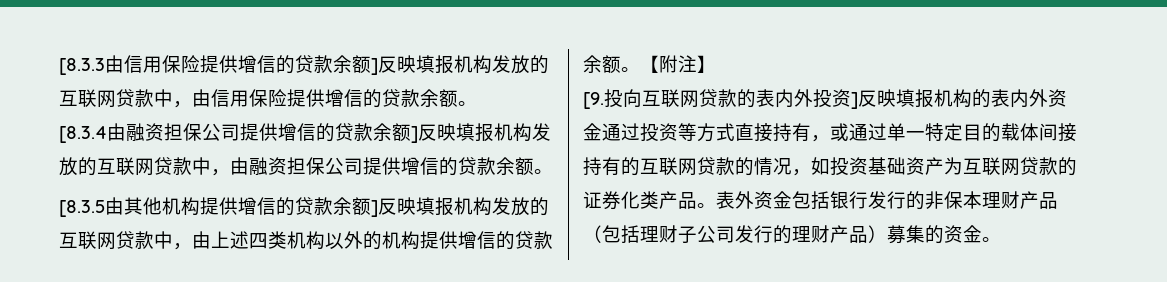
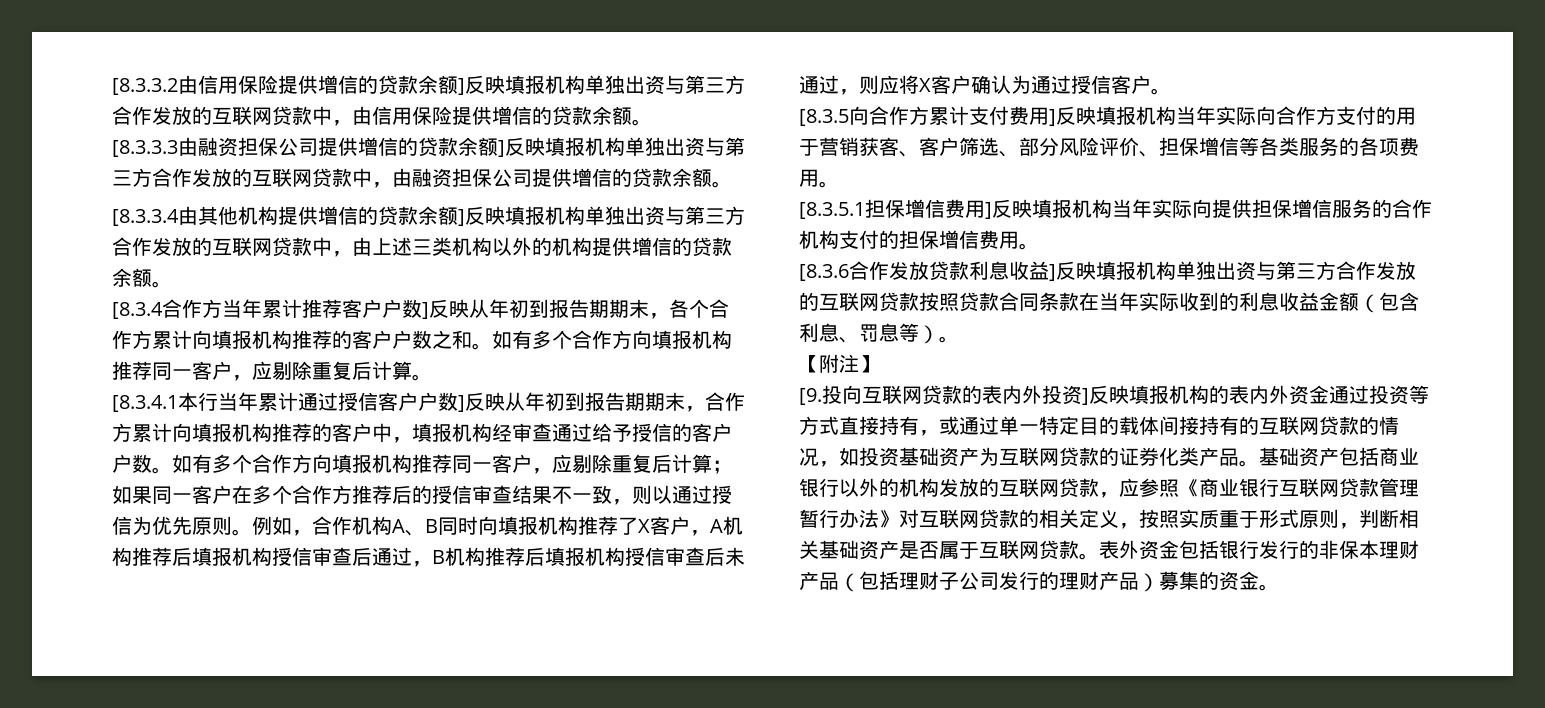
[59,58,105,75] [8.3.3 -> [112,78,178,95] [8.3.3.2
(492, 64) none -> [585,75,745,95] [112,106,152,125] 单独出资与第三方合作
[59,126,107,143] [8.3.4 -> [112,140,178,157] [8.3.3.3
(532, 132) none -> [625,137,745,157] [112,168,192,187] 单独出资与第三方合作
[59,200,105,217] [8.3.5 -> [112,209,179,226] [8.3.3.4
(492, 206) none -> [585,206,745,226] [112,237,152,256] 单独出资与第三方合作
[249,233,268,249] 四 -> [412,239,432,255] 三
(640, 69) none -> [112,299,729,319] [112,330,732,350] [112,361,432,381] [112,392,745,412] [112,423,732,443] [112,454,732,474] [112,485,732,505] [112,516,743,536] [112,547,745,567] [799,75,1171,95] [799,106,1416,126] [799,137,1419,157] [799,169,839,188] [799,199,1432,219] [799,230,1039,250] [799,261,1416,281] [799,292,1419,313] [799,323,959,344] // [8.3.4合作方当年累计推荐客户户数]反映从年初到报告期期末，各个合作方累计向填报机构推荐的客户户数之和。如有多个合作方向填报机构推荐同一客户，应剔除重复后计算。 // [8.3.4.1本行当年累计通过授信客户户数]反映从年初到报告期期末，合作方累计向填报机构推荐的客户中，填报机构经审查通过给予授信的客户户数。如有多个合作方向填报机构推荐同一客户，应剔除重复后计算；如果同一客户在多个合作方推荐后的授信审查结果不一致，则以通过授信为优先原则。例如，合作机构A、B同时向填报机构推荐了X客户，A机构推荐后填报机构授信审查后通过，B机构推荐后填报机构授信审查后未通过，则应将X客户确认为通过授信客户。 // [8.3.5向合作方累计支付费用]反映填报机构当年实际向合作方支付的用于营销获客、客户筛选、部分风险评价、担保增信等各类服务的各项费用。 // [8.3.5.1担保增信费用]反映填报机构当年实际向提供担保增信服务的合作机构支付的担保增信费用。 // [8.3.6合作发放贷款利息收益]反映填报机构单独出资与第三方合作发放的互联网贷款按照贷款合同条款在当年实际收到的利息收益金额（包含利息、罚息等）。 //
(716, 205) none -> [1259,447,1419,467] [799,478,1419,498] [799,509,1419,529] [799,540,1099,560] 基础资产包括商业银行以外的机构发放的互联网贷款，应参照《商业银行互联网贷款管理暂行办法》对互联网贷款的相关定义，按照实质重于形式原则，判断相关基础资产是否属于互联网贷款。

